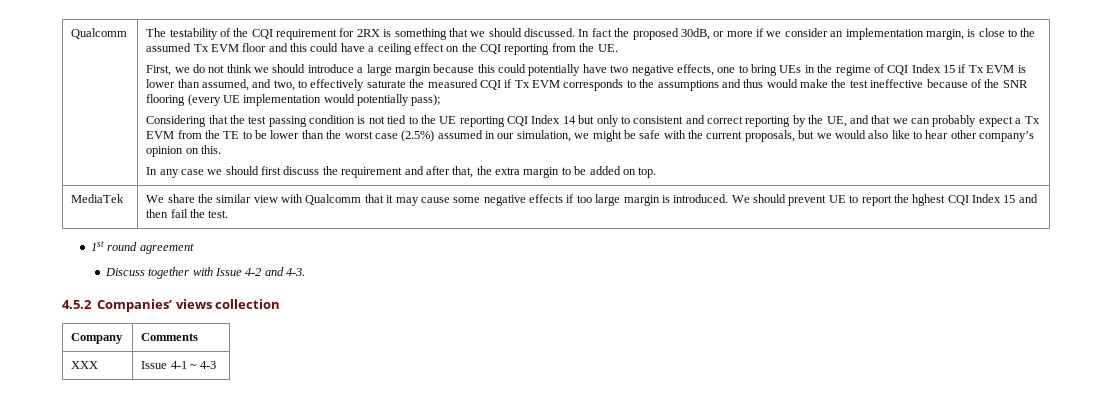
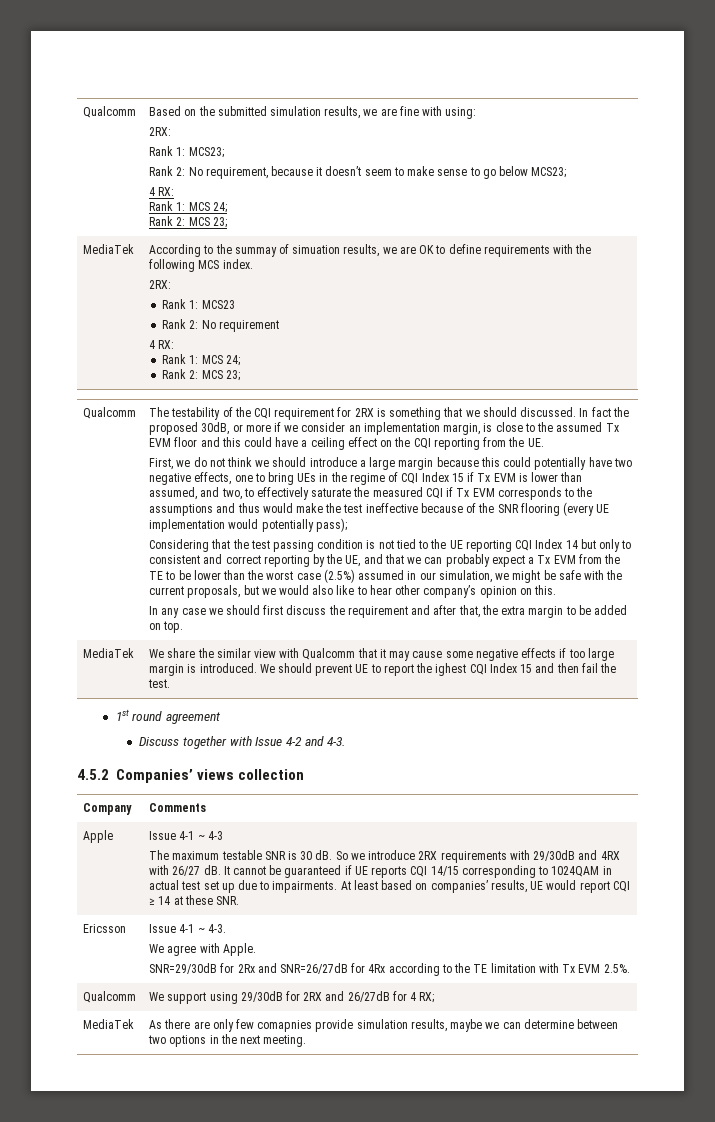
[71,28,128,39] Qualcomm -> [83,106,137,118] [149,106,477,119] [149,127,172,136] [149,146,224,158] [149,166,567,179] [149,187,175,196] [149,201,227,213] [149,216,227,228] [83,244,135,254] [149,244,592,257] [149,259,253,272] [149,280,172,289] [162,299,235,309] [162,319,279,332] [149,340,175,349] [162,354,240,366] [162,369,240,381] [83,407,137,419] Qualcomm | Based on the submitted simulation results, we are fine with using: // 2RX: // Rank 1: MCS23; // Rank 2: No requirement, because it doesn’t seem to make sense to go below MCS23; // 4 RX: // Rank 1: MCS 24; // Rank 2: MCS 23; // MediaTek | According to the summay of simuation results, we are OK to define requirements with the following MCS index. // 2RX: // Rank 1: MCS23 // Rank 2: No requirement // 4 RX: // Rank 1: MCS 24; // Rank 2: MCS 23; // Qualcomm
[912,194,946,206] hghest -> [435,663,467,676] ighest
[71,361,99,369] XXX -> [83,830,114,843] Apple
(217, 365) none -> [149,850,620,863] [149,865,612,878] [149,880,630,893] [149,895,240,905] [83,924,127,933] [149,924,226,933] [149,943,256,956] [149,963,630,976] [83,991,137,1003] [149,991,435,1004] [83,1019,135,1029] [149,1019,619,1032] [148,1034,307,1047] // The maximum testable SNR is 30 dB. So we introduce 2RX requirements with 29/30dB and 4RX with 26/27 dB. It cannot be guaranteed if UE reports CQI 14/15 corresponding to 1024QAM in actual test set up due to impairments. At least based on companies’ results, UE would report CQI ≥ 14 at these SNR. // Ericsson | Issue 4-1 ~ 4-3. // We agree with Apple. // SNR=29/30dB for 2Rx and SNR=26/27dB for 4Rx according to the TE limitation with Tx EVM 2.5%. // Qualcomm | We support using 29/30dB for 2RX and 26/27dB for 4 RX; // MediaTek | As there are only few comapnies provide simulation results, maybe we can determine between two options in the next meeting.

